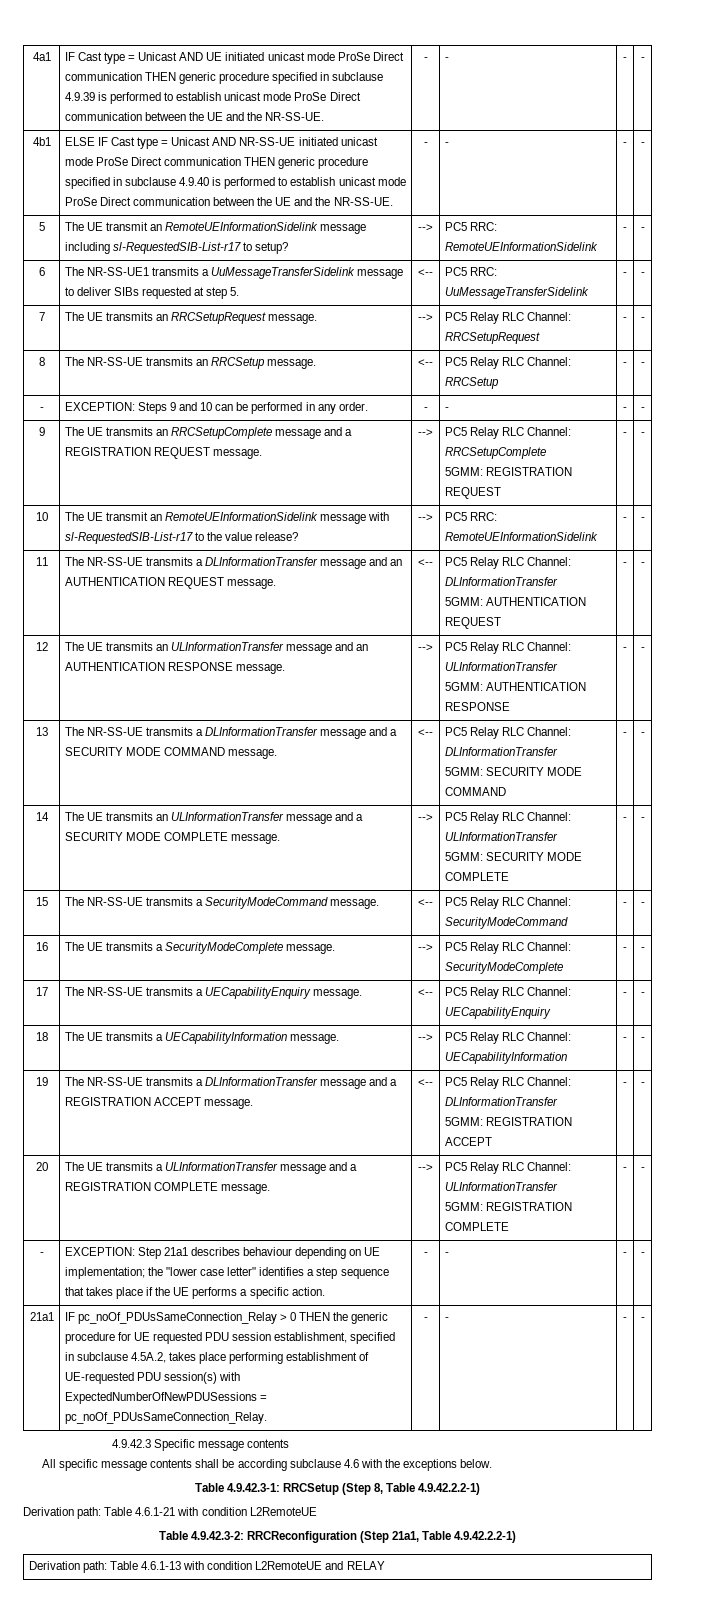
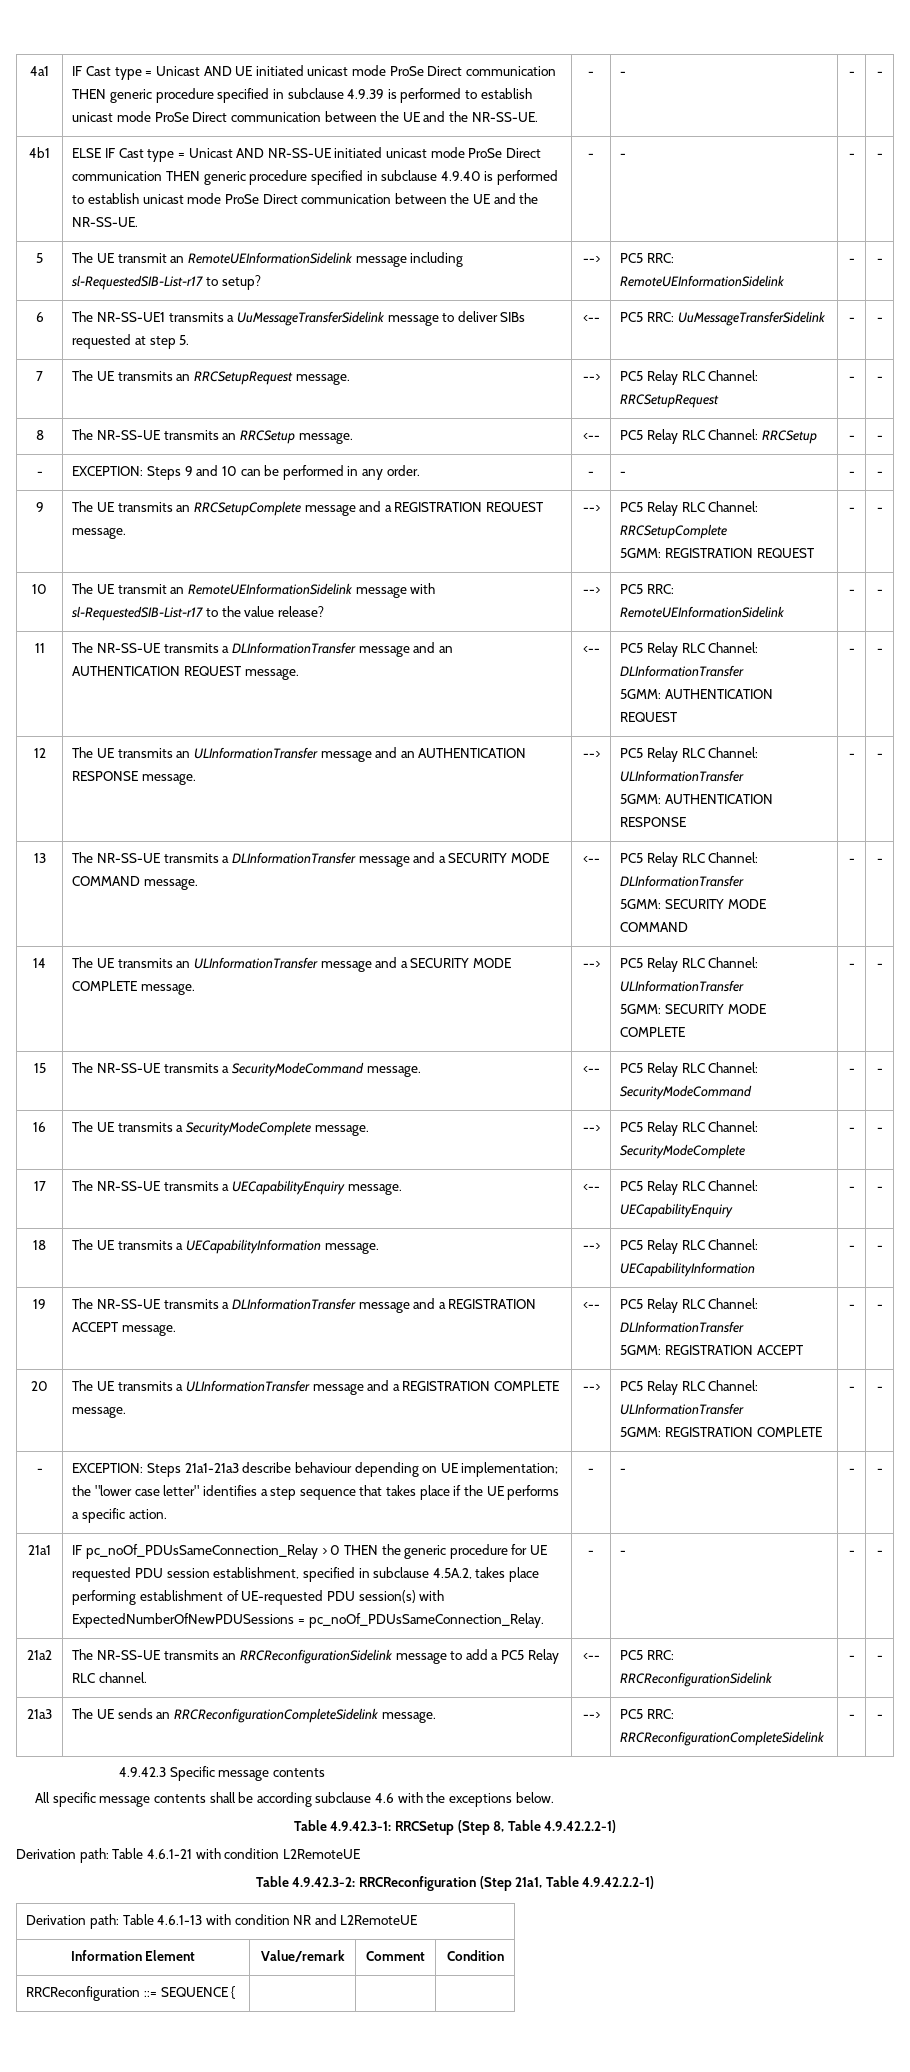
[137,1247,241,1259] Step 21a1 describes -> [146,1462,292,1477] Steps 21a1-21a3 describe
(645, 1319) none -> [27,1650,52,1660] [72,1649,559,1664] [72,1672,147,1683] [582,1653,600,1660] [620,1650,674,1660] [620,1672,774,1687] [848,1655,855,1660] [876,1655,883,1660] [27,1709,52,1719] [72,1708,436,1723] [582,1712,600,1719] [620,1709,674,1719] [620,1731,826,1746] [848,1714,855,1719] [876,1714,883,1719] // 21a2 | The NR-SS-UE transmits an RRCReconfigurationSidelink message to add a PC5 Relay RLC channel. | <-- | PC5 RRC: RRCReconfigurationSidelink | - | - // 21a3 | The UE sends an RRCReconfigurationCompleteSidelink message. | --> | PC5 RRC: RRCReconfigurationCompleteSidelink | - | -
[255,1561,385,1570] L2RemoteUE and RELAY -> [293,1914,418,1925] [70,1950,196,1961] [260,1950,345,1962] [366,1951,425,1961] [446,1950,504,1961] [26,1986,236,2001] NR and L2RemoteUE // Information Element | Value/remark | Comment | Condition // RRCReconfiguration ::= SEQUENCE { | | |

